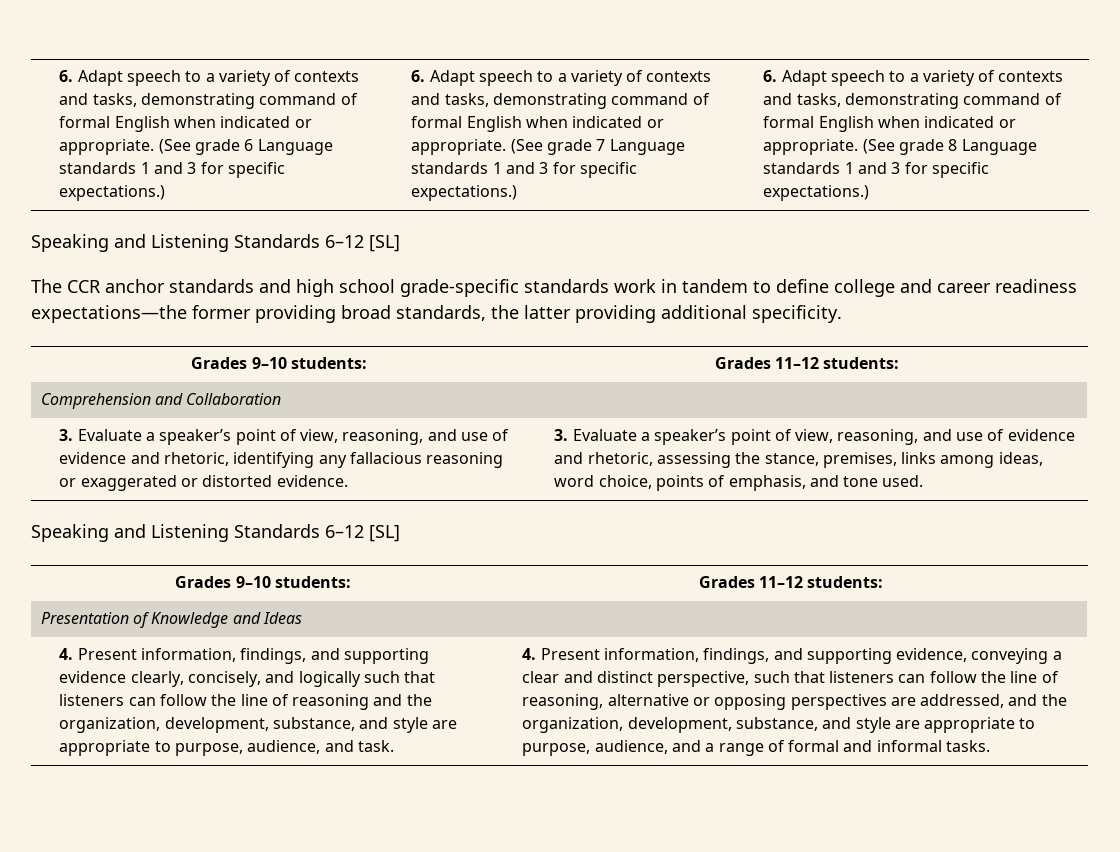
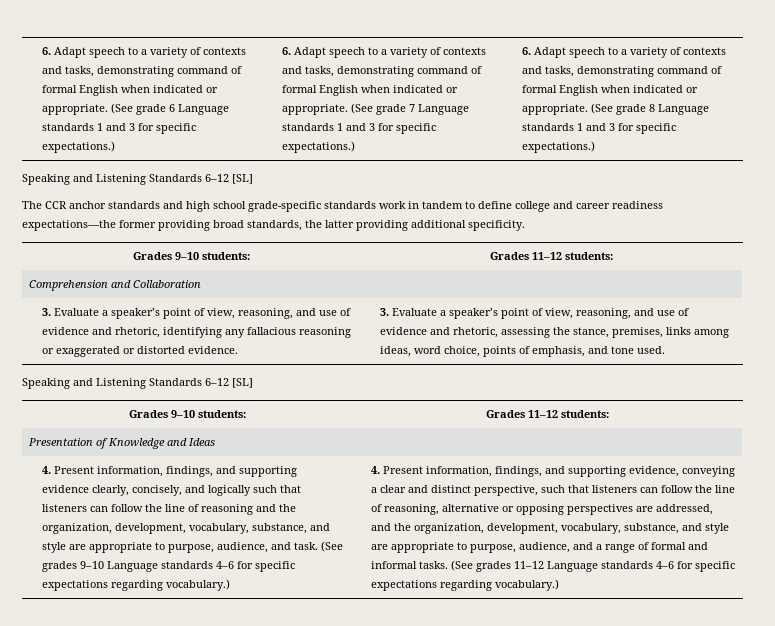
(269, 725) none -> [189,523,250,534] vocabulary,
(394, 746) none -> [321,541,344,552] [42,561,296,572] [42,579,231,591] (See grades 9–10 Language standards 4–6 for specific expectations regarding vocabulary.)
(732, 725) none -> [561,523,622,534] vocabulary,
(991, 746) none -> [451,560,736,572] [371,579,560,591] (See grades 11–12 Language standards 4–6 for specific expectations regarding vocabulary.)

